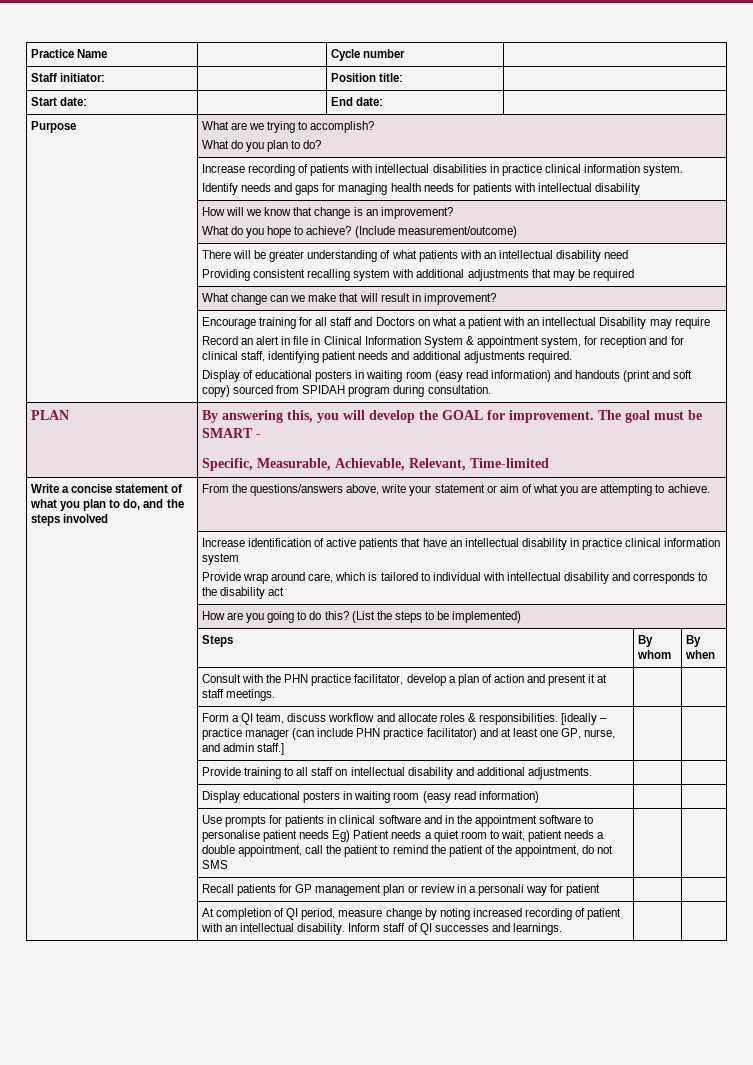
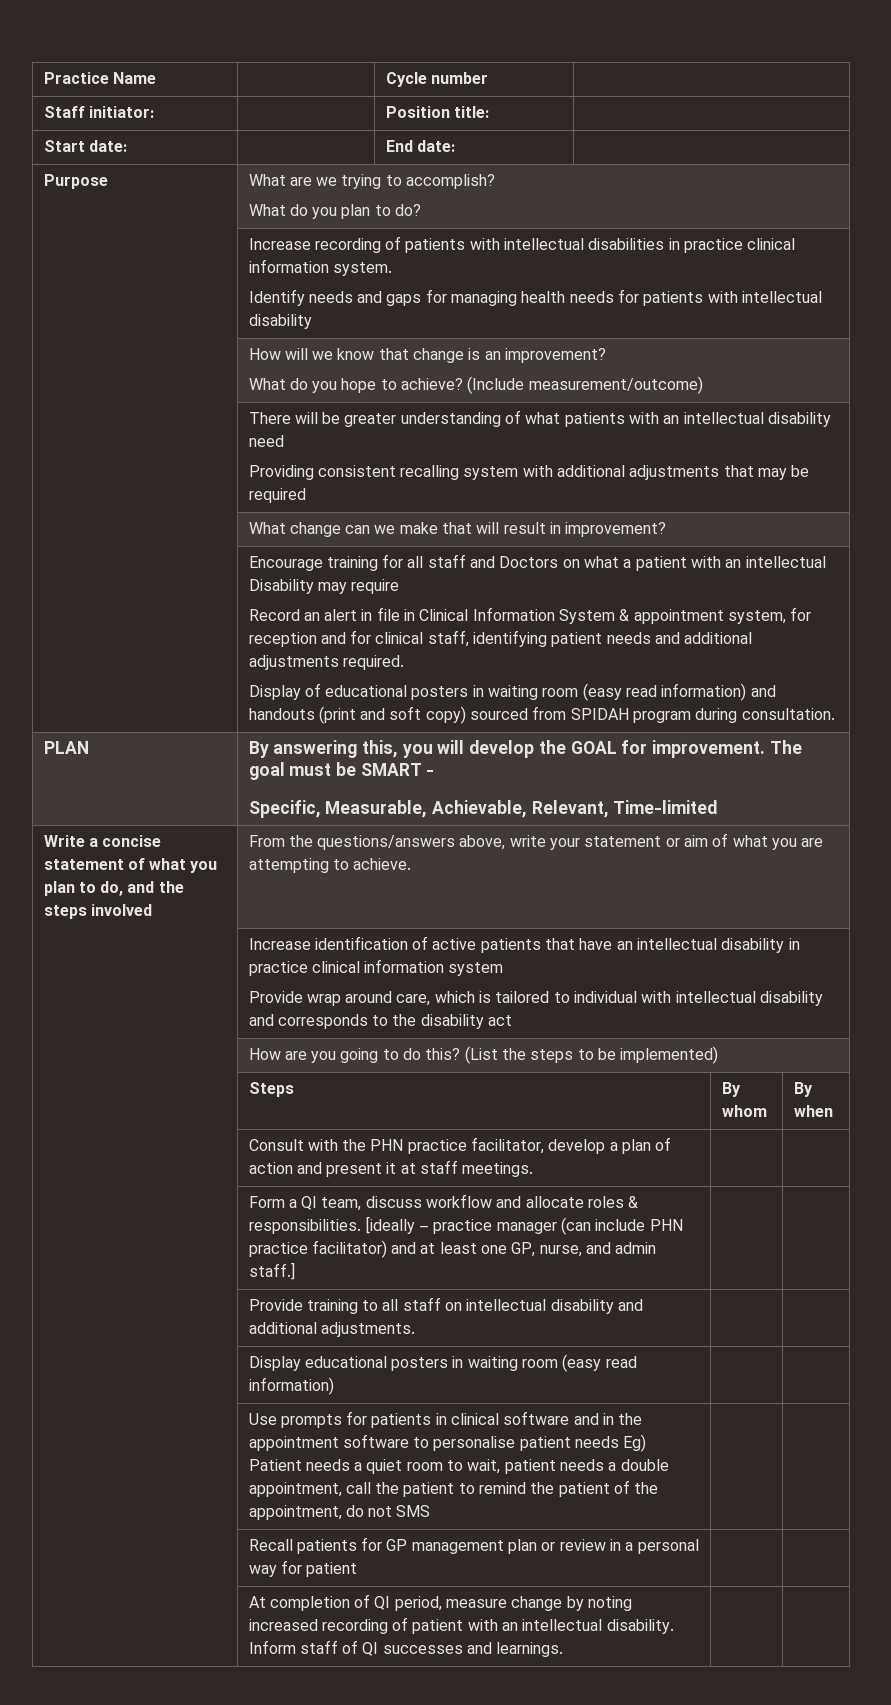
[477,884,524,896] personali -> [637,1539,699,1554] personal

